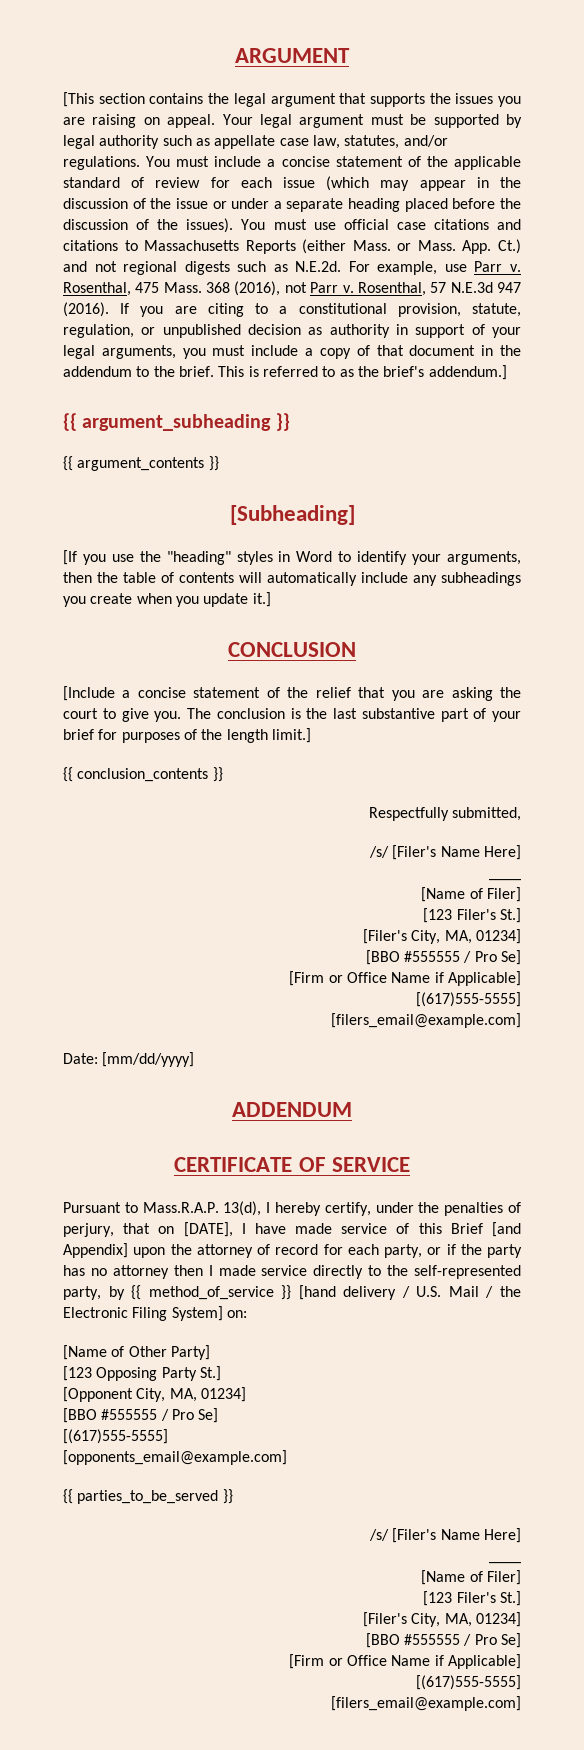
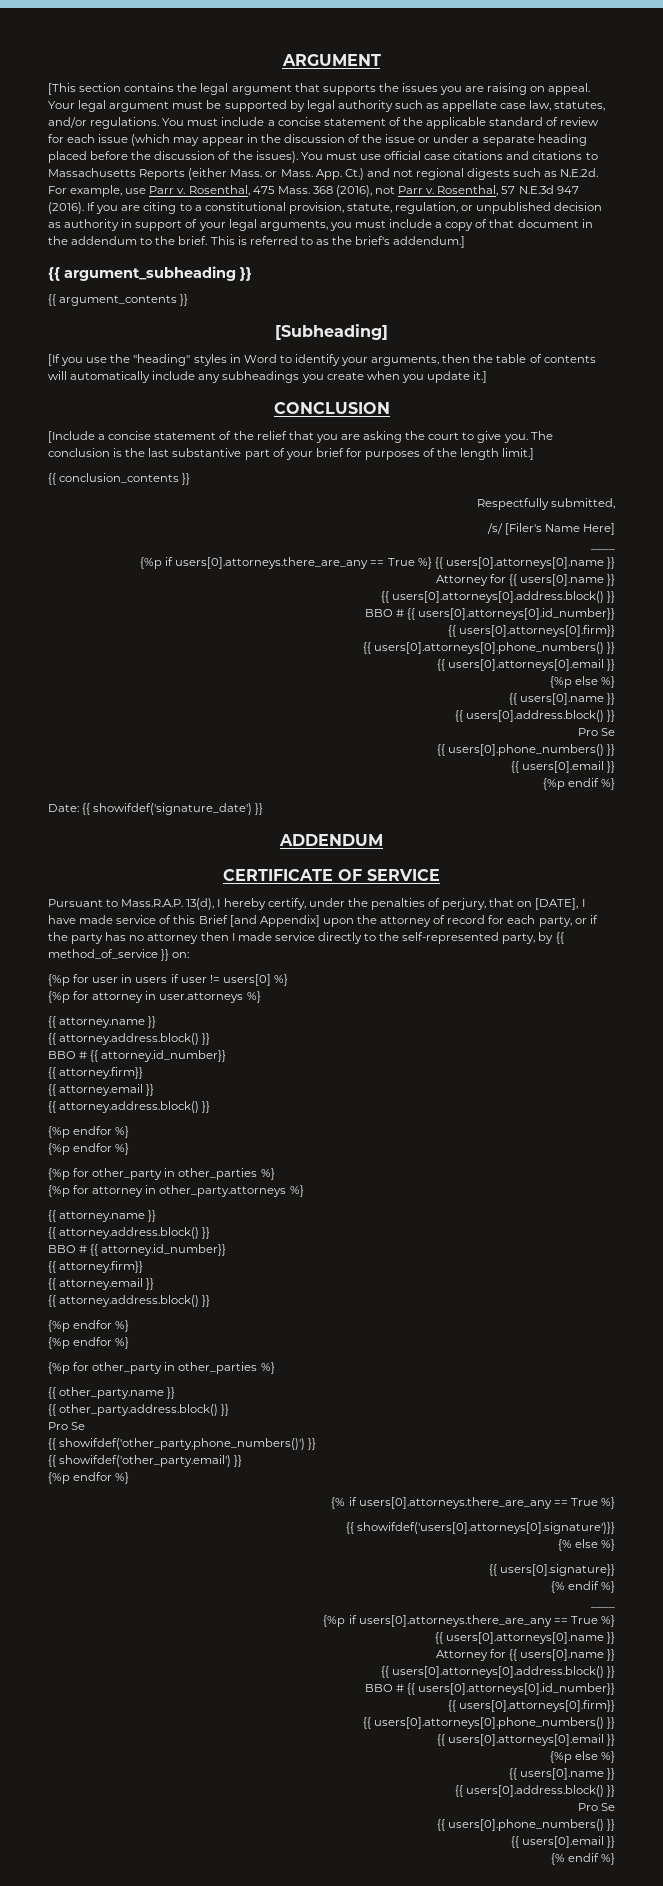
[421,887,521,902] [423,908,521,923] [363,929,521,944] [365,950,521,965] [289,971,521,986] [416,992,521,1007] [331,1013,521,1028] [63,1052,195,1067] [Name of Filer] // [123 Filer's St.] // [Filer's City, MA, 01234] // [BBO #555555 / Pro Se] // [Firm or Office Name if Applicable] // [(617)555-5555] // [filers_email@example.com] // Date: [mm/dd/yyyy] -> [140,557,616,569] [435,574,615,586] [380,591,615,603] [364,608,615,620] [447,625,615,637] [362,642,615,654] [436,659,615,671] [549,676,615,688] [508,693,615,705] [454,710,615,722] [577,728,615,736] [436,744,615,756] [510,761,615,773] [542,778,615,790] [48,803,264,815] {%p if users[0].attorneys.there_are_any == True %} {{ users[0].attorneys[0].name }} // Attorney for {{ users[0].name }} // {{ users[0].attorneys[0].address.block() }} // BBO # {{ users[0].attorneys[0].id_number}} // {{ users[0].attorneys[0].firm}} // {{ users[0].attorneys[0].phone_numbers() }} // {{ users[0].attorneys[0].email }} // {%p else %} // {{ users[0].name }} // {{ users[0].address.block() }} // Pro Se // {{ users[0].phone_numbers() }} // {{ users[0].email }} // {%p endif %} // Date: {{ showifdef('signature_date') }}
[298,1285,522,1300] [63,1306,247,1321] [63,1345,210,1360] [63,1366,221,1381] [63,1387,246,1402] [63,1408,219,1423] [63,1429,168,1444] [63,1450,287,1465] [63,1489,233,1504] [369,1528,521,1543] [489,1561,521,1564] [421,1570,521,1585] [423,1591,521,1606] [363,1612,521,1627] [365,1633,521,1648] [289,1654,521,1669] [416,1675,521,1690] [331,1696,521,1711] [hand delivery / U.S. Mail / the Electronic Filing System] on: // [Name of Other Party] // [123 Opposing Party St.] // [Opponent City, MA, 01234] // [BBO #555555 / Pro Se] // [(617)555-5555] // [opponents_email@example.com] // {{ parties_to_be_served }} // /s/ [Filer's Name Here] // ____ // [Name of Filer] // [123 Filer's St.] // [Filer's City, MA, 01234] // [BBO #555555 / Pro Se] // [Firm or Office Name if Applicable] // [(617)555-5555] // [filers_email@example.com] -> [172,952,190,958] [48,974,288,986] [48,991,261,1003] [48,1016,157,1028] [48,1033,211,1045] [48,1050,227,1062] [48,1067,144,1079] [48,1084,155,1096] [48,1101,211,1113] [48,1126,130,1138] [48,1143,130,1155] [48,1168,275,1180] [48,1185,304,1197] [48,1210,157,1222] [48,1227,211,1239] [48,1244,227,1256] [48,1261,144,1273] [48,1278,155,1290] [48,1295,211,1307] [48,1320,130,1332] [48,1337,130,1349] [48,1362,275,1374] [48,1387,176,1399] [48,1404,230,1416] [48,1422,86,1430] [48,1438,317,1450] [48,1455,243,1467] [48,1472,130,1484] [331,1497,616,1509] [345,1522,615,1534] [557,1539,615,1551] [488,1564,615,1576] [550,1581,615,1593] [591,1607,615,1608] [323,1615,616,1627] [434,1632,615,1644] [435,1649,615,1661] [380,1666,615,1678] [364,1683,615,1695] [447,1700,615,1712] [362,1717,615,1729] [436,1734,615,1746] [549,1751,615,1763] [508,1768,615,1780] [454,1785,615,1797] [577,1803,615,1811] [436,1819,615,1831] [510,1836,615,1848] [550,1853,615,1865] on: // {%p for user in users if user != users[0] %} // {%p for attorney in user.attorneys %} // {{ attorney.name }} // {{ attorney.address.block() }} // BBO # {{ attorney.id_number}} // {{ attorney.firm}} // {{ attorney.email }} // {{ attorney.address.block() }} // {%p endfor %} // {%p endfor %} // {%p for other_party in other_parties %} // {%p for attorney in other_party.attorneys %} // {{ attorney.name }} // {{ attorney.address.block() }} // BBO # {{ attorney.id_number}} // {{ attorney.firm}} // {{ attorney.email }} // {{ attorney.address.block() }} // {%p endfor %} // {%p endfor %} // {%p for other_party in other_parties %} // {{ other_party.name }} // {{ other_party.address.block() }} // Pro Se // {{ showifdef('other_party.phone_numbers()') }} // {{ showifdef('other_party.email') }} // {%p endfor %} // {% if users[0].attorneys.there_are_any == True %} // {{ showifdef('users[0].attorneys[0].signature')}} // {% else %} // {{ users[0].signature}} // {% endif %} // ____ // {%p if users[0].attorneys.there_are_any == True %} // {{ users[0].attorneys[0].name }} // Attorney for {{ users[0].name }} // {{ users[0].attorneys[0].address.block() }} // BBO # {{ users[0].attorneys[0].id_number}} // {{ users[0].attorneys[0].firm}} // {{ users[0].attorneys[0].phone_numbers() }} // {{ users[0].attorneys[0].email }} // {%p else %} // {{ users[0].name }} // {{ users[0].address.block() }} // Pro Se // {{ users[0].phone_numbers() }} // {{ users[0].email }} // {% endif %}

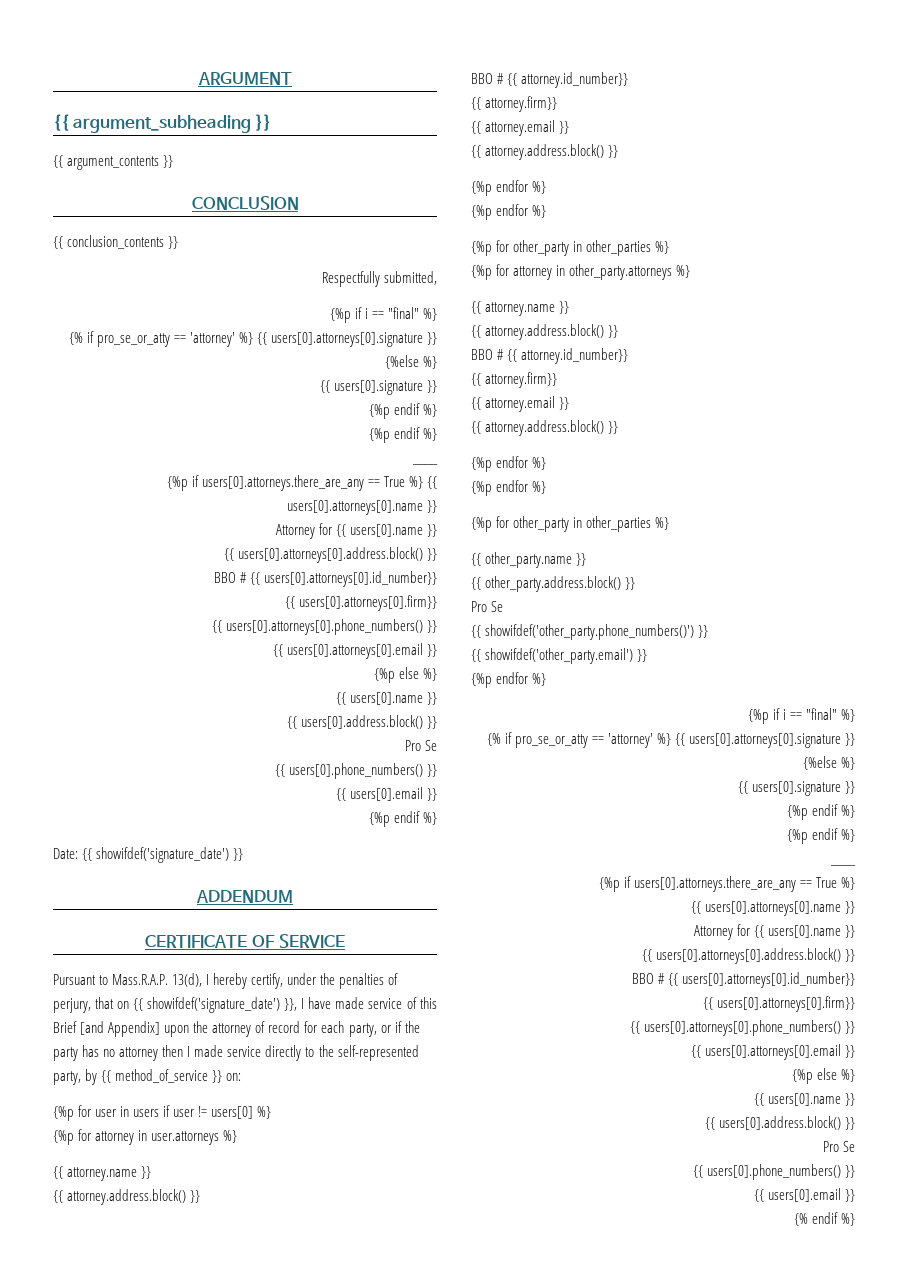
[48,83,591,95] [48,100,606,112] [48,117,600,129] [48,134,587,146] [48,151,598,163] [48,168,599,180] [48,185,579,197] [48,202,603,214] [48,219,593,231] [48,236,466,248] // [This section contains the legal argument that supports the issues you are raising on appeal. Your legal argument must be supported by legal authority such as appellate case law, statutes, and/or regulations. You must include a concise statement of the applicable standard of review for each issue (which may appear in the discussion of the issue or under a separate heading placed before the discussion of the issues). You must use official case citations and citations to Massachusetts Reports (either Mass. or Mass. App. Ct.) and not regional digests such as N.E.2d. For example, use Parr v. Rosenthal, 475 Mass. 368 (2016), not Parr v. Rosenthal, 57 N.E.3d 947 (2016). If you are citing to a constitutional provision, statute, regulation, or unpublished decision as authority in support of your legal arguments, you must include a copy of that document in the addendum to the brief. This is referred to as the brief's addendum.] -> (292, 78) none
[275,324,388,340] [48,354,596,366] [48,371,488,383] [273,402,390,414] [48,431,553,443] [48,448,535,460] [Subheading] // [If you use the "heading" styles in Word to identify your arguments, then the table of contents will automatically include any subheadings you create when you update it.] // CONCLUSION // [Include a concise statement of the relief that you are asking the court to give you. The conclusion is the last substantive part of your brief for purposes of the length limit.] -> [191,196,299,210] CONCLUSION
[486,523,615,535] /s/ [Filer's Name Here] -> [329,307,438,323] [68,331,437,347] [384,355,437,369] [319,380,437,395] [368,403,437,419] [368,427,437,443] {%p if i == "final" %} // {% if pro_se_or_atty == 'attorney' %} {{ users[0].attorneys[0].signature }} {%else %} // {{ users[0].signature }} // {%p endif %} // {%p endif %}
[535,898,579,910] [DATE], -> [133,997,298,1013] {{ showifdef('signature_date') }},
[331,1497,616,1509] [345,1522,615,1534] [557,1539,615,1551] [488,1564,615,1576] [550,1581,565,1593] {% if users[0].attorneys.there_are_any == True %} // {{ showifdef('users[0].attorneys[0].signature')}} // {% else %} // {{ users[0].signature}} // {% -> [747,708,855,724] [486,732,855,748] [802,756,855,770] [737,781,855,796] [786,804,855,820] [786,829,808,844] {%p if i == "final" %} // {% if pro_se_or_atty == 'attorney' %} {{ users[0].attorneys[0].signature }} {%else %} // {{ users[0].signature }} // {%p endif %} // {%p

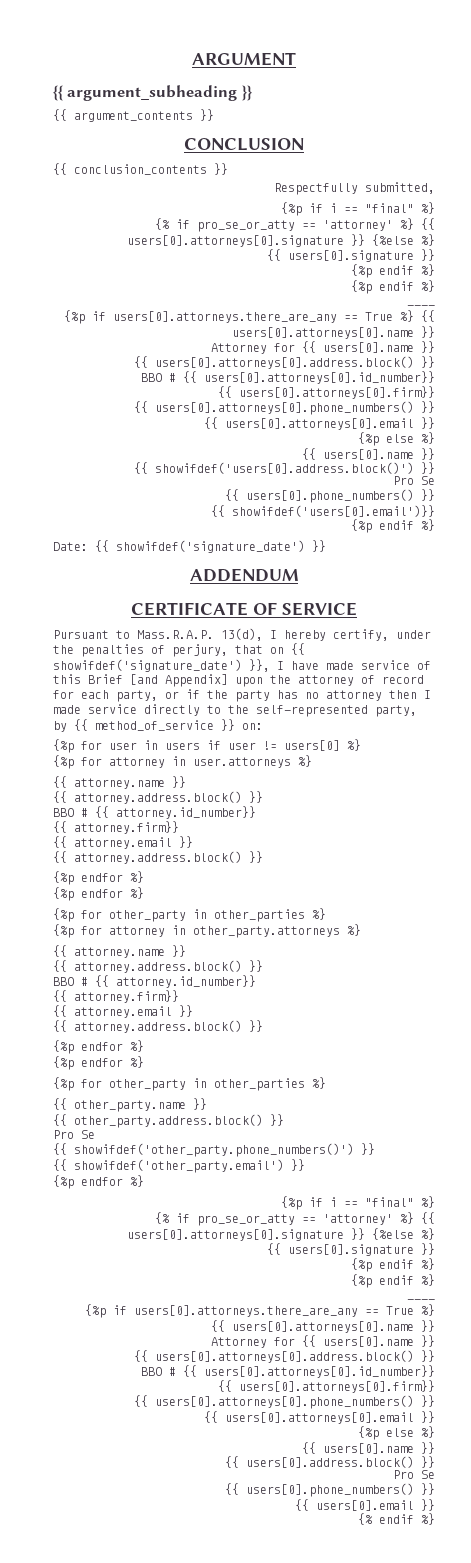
[300,715,438,729] [404,740,437,751] [274,763,437,779] [335,787,437,801] users[0].address.block() }} // Pro Se // {{ users[0].phone_numbers() }} // {{ users[0].email }} -> [155,462,435,474] [393,476,435,485] [225,489,435,503] [211,505,435,517] showifdef('users[0].address.block()') }} // Pro Se // {{ users[0].phone_numbers() }} // {{ showifdef('users[0].email')}}

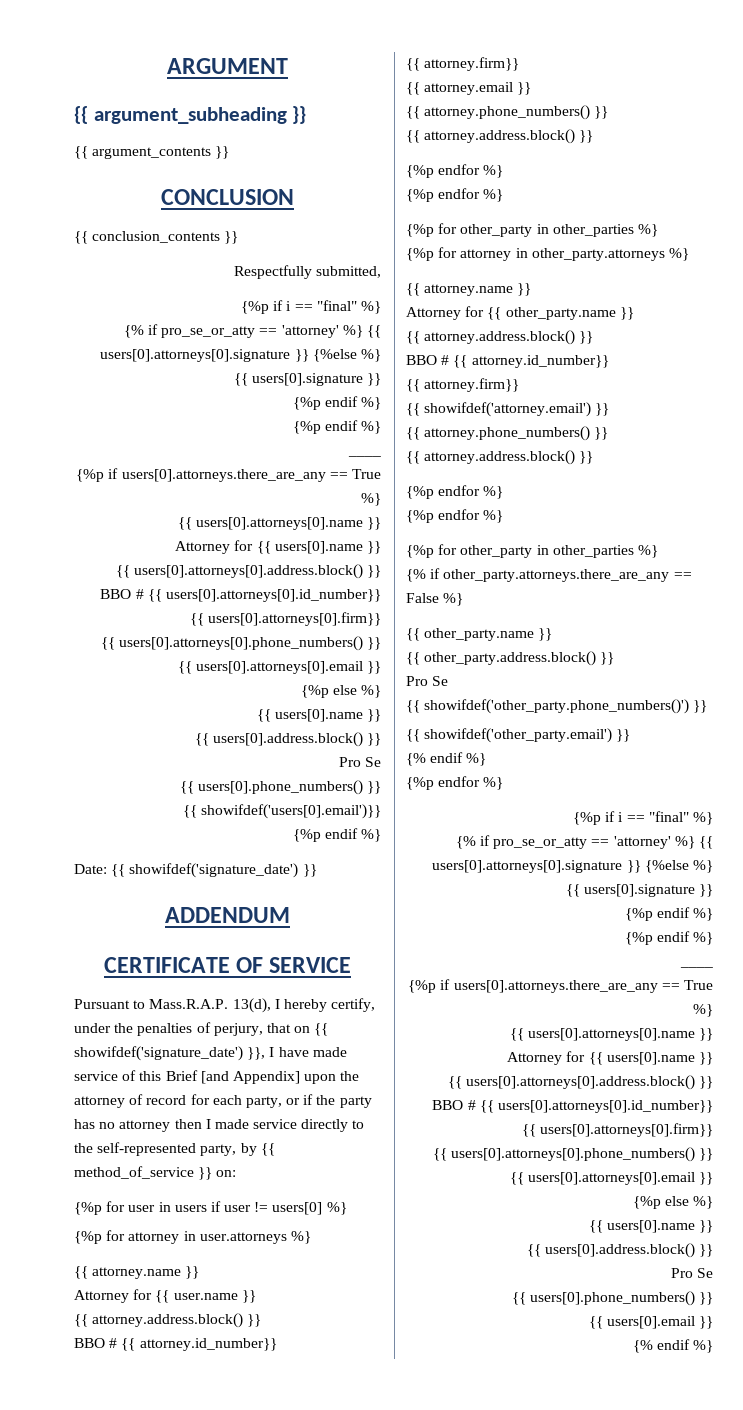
(414, 316) none -> (381, 499) //
[155,462,414,474] showifdef('users[0].address.block()') -> [212,732,363,747] users[0].address.block()
(186, 782) none -> [74,1289,256,1303] // Attorney for {{ user.name }}
(193, 842) none -> [406,105,609,120] // {{ attorney.phone_numbers() }}
(186, 951) none -> [406,306,634,320] // Attorney for {{ other_party.name }}
[74,1006,172,1018] attorney.email -> [424,402,610,417] [406,426,591,441] showifdef('attorney.email') }} // {{ attorney.phone_numbers()
(326, 1083) none -> [406,568,692,582] [406,593,464,606] // {% if other_party.attorneys.there_are_any == False %}
(305, 1165) none -> [406,752,487,766] // {% endif %}

